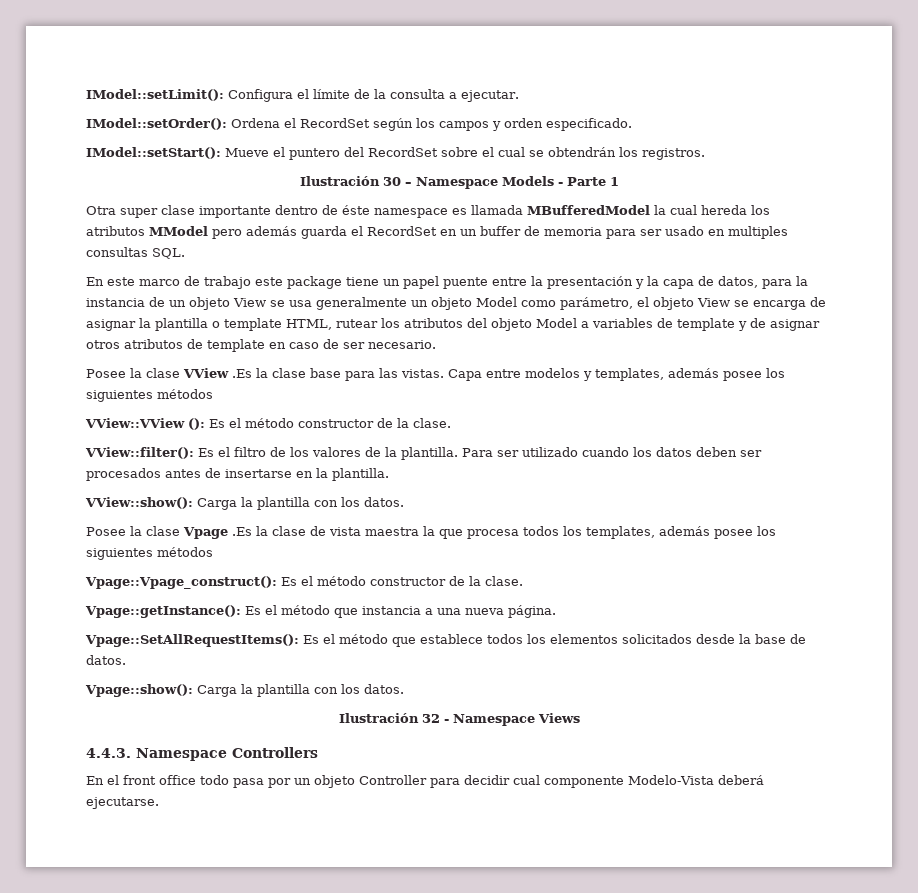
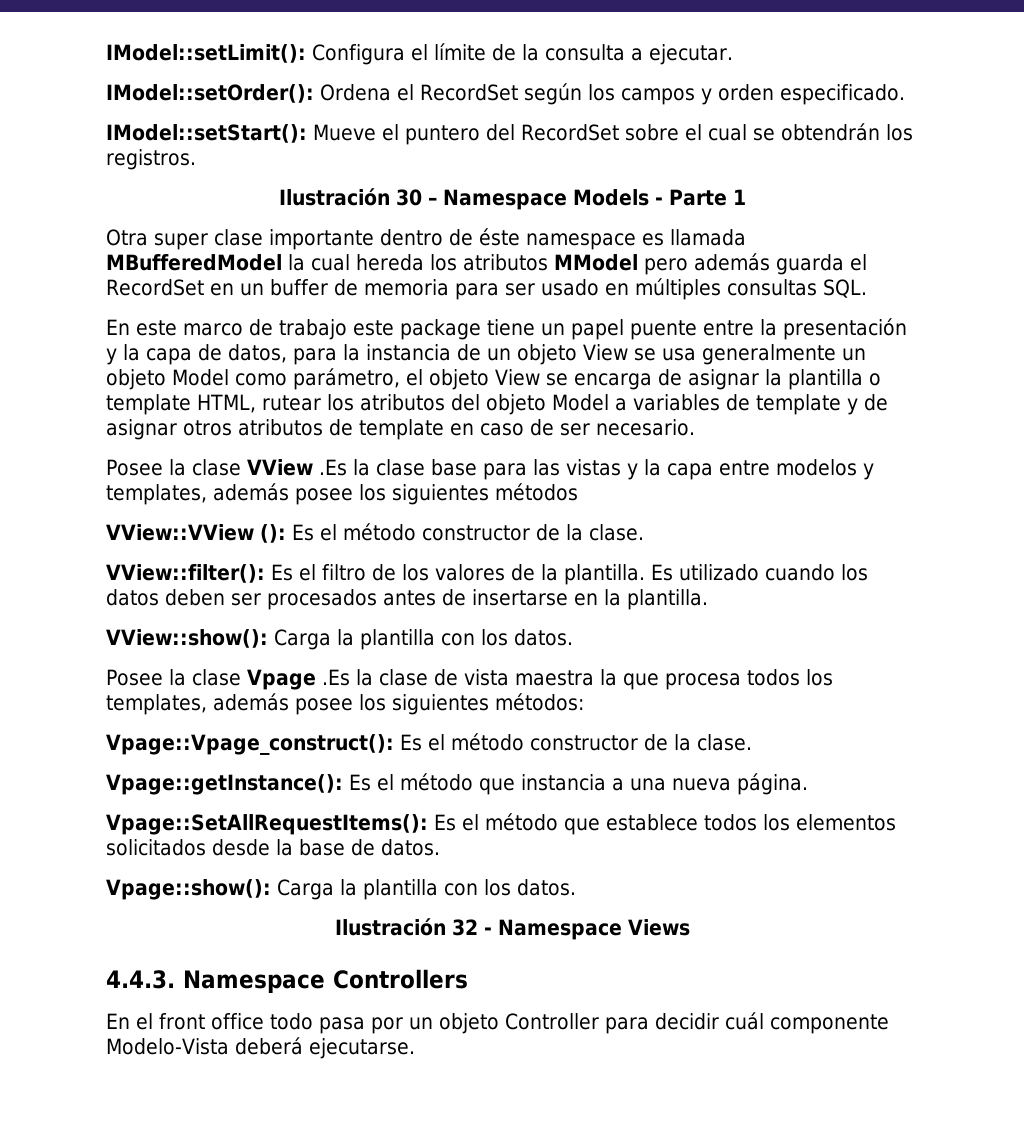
[728,226,788,239] multiples -> [634,278,721,300] múltiples
[401,369,482,381] vistas. Capa -> [565,459,713,480] vistas y la capa
[462,448,519,457] Para ser -> [651,564,673,581] Es
[157,547,213,557] métodos -> [495,693,584,711] métodos:
[513,775,540,785] cual -> [725,1012,764,1030] cuál

